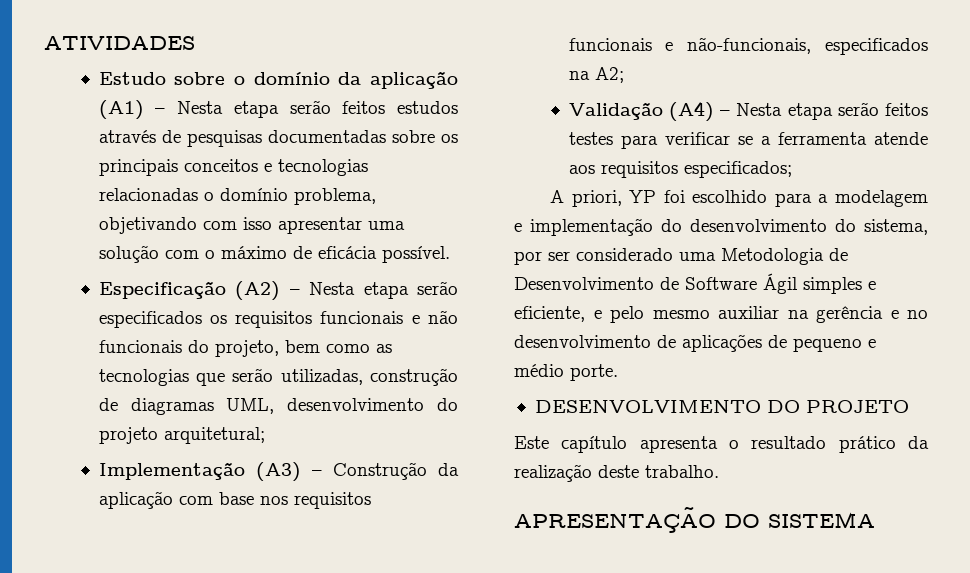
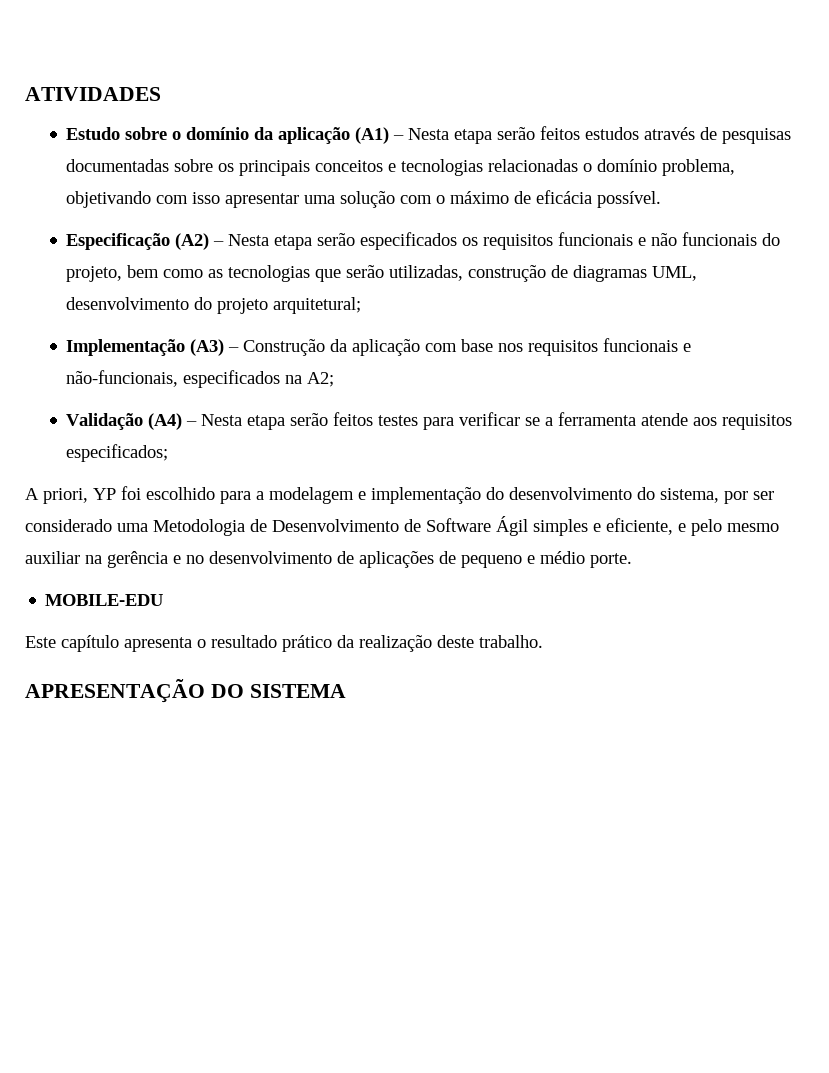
[534,400,909,413] DESENVOLVIMENTO DO PROJETO -> [45,594,164,606] MOBILE-EDU

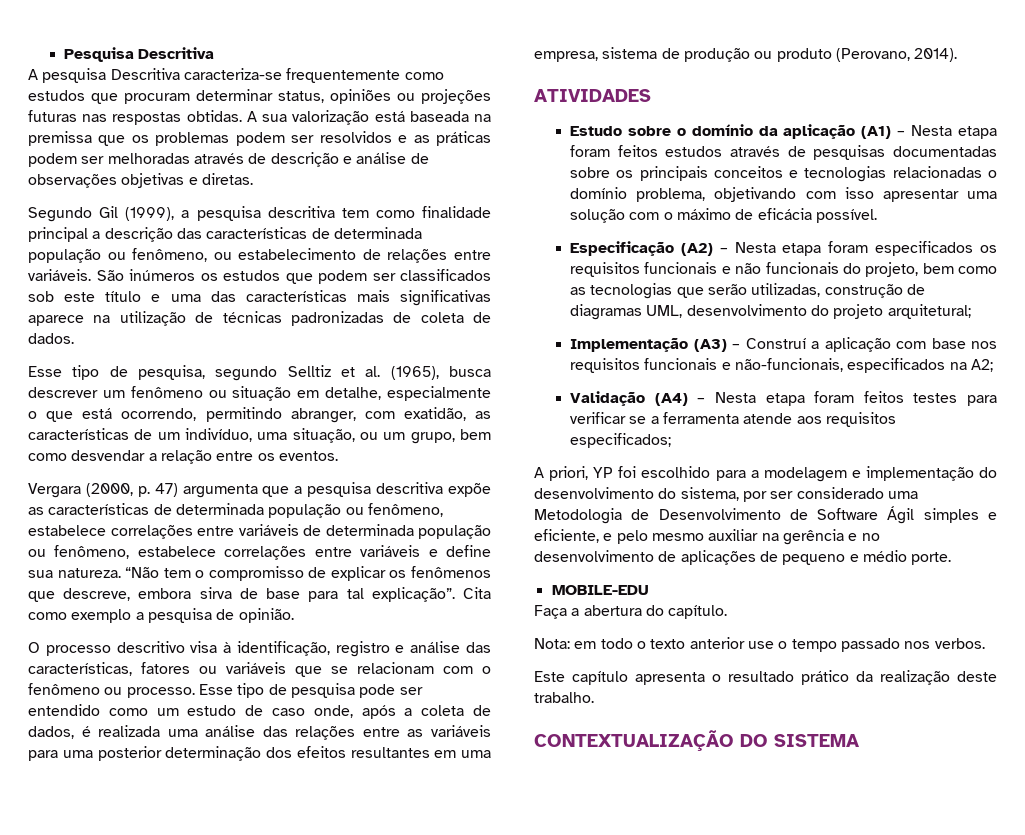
(25, 94) none -> [64,47,215,62] [28,68,444,83] [28,89,491,104] [28,110,492,125] [28,131,492,146] [28,152,429,167] [28,173,253,188] [28,206,491,222] [28,227,422,242] [28,248,491,263] [28,269,491,284] [28,290,491,306] [28,311,491,326] [28,333,74,344] [28,365,491,381] [28,386,491,401] [28,407,492,423] [28,428,491,444] [28,450,338,464] [28,482,492,498] [28,503,443,518] [28,524,491,539] [28,545,492,560] [28,566,491,581] [28,587,492,602] [28,608,294,623] [28,641,491,657] [28,662,491,677] [28,683,423,698] [28,704,492,719] [28,725,491,740] [28,746,491,761] [534,47,958,62] Pesquisa Descritiva // A pesquisa Descritiva caracteriza-se frequentemente como estudos que procuram determinar status, opiniões ou projeções futuras nas respostas obtidas. A sua valorização está baseada na premissa que os problemas podem ser resolvidos e as práticas podem ser melhoradas através de descrição e análise de observações objetivas e diretas. // Segundo Gil (1999), a pesquisa descritiva tem como finalidade principal a descrição das características de determinada população ou fenômeno, ou estabelecimento de relações entre variáveis. São inúmeros os estudos que podem ser classificados sob este título e uma das características mais significativas aparece na utilização de técnicas padronizadas de coleta de dados. // Esse tipo de pesquisa, segundo Selltiz et al. (1965), busca descrever um fenômeno ou situação em detalhe, especialmente o que está ocorrendo, permitindo abranger, com exatidão, as características de um indivíduo, uma situação, ou um grupo, bem como desvendar a relação entre os eventos. // Vergara (2000, p. 47) argumenta que a pesquisa descritiva expõe as características de determinada população ou fenômeno, estabelece correlações entre variáveis de determinada população ou fenômeno, estabelece correlações entre variáveis e define sua natureza. “Não tem o compromisso de explicar os fenômenos que descreve, embora sirva de base para tal explicação”. Cita como exemplo a pesquisa de opinião. // O processo descritivo visa à identificação, registro e análise das características, fatores ou variáveis que se relacionam com o fenômeno ou processo. Esse tipo de pesquisa pode ser entendido como um estudo de caso onde, após a coleta de dados, é realizada uma análise das relações entre as variáveis para uma posterior determinação dos efeitos resultantes em uma empresa, sistema de produção ou produto (Perovano, 2014). //
[497,127,536,140] serão -> [570,145,611,157] foram
[317,233,356,246] serão -> [828,241,869,253] foram
[243,339,348,356] Construção da -> [745,338,820,349] Construí a
[290,413,329,426] serão -> [814,391,855,403] foram
(164, 600) none -> [534,605,728,619] [534,637,985,652] // Faça a abertura do capítulo. // Nota: em todo o texto anterior use o tempo passado nos verbos.
[25,679,205,703] APRESENTAÇÃO -> [534,730,734,751] CONTEXTUALIZAÇÃO

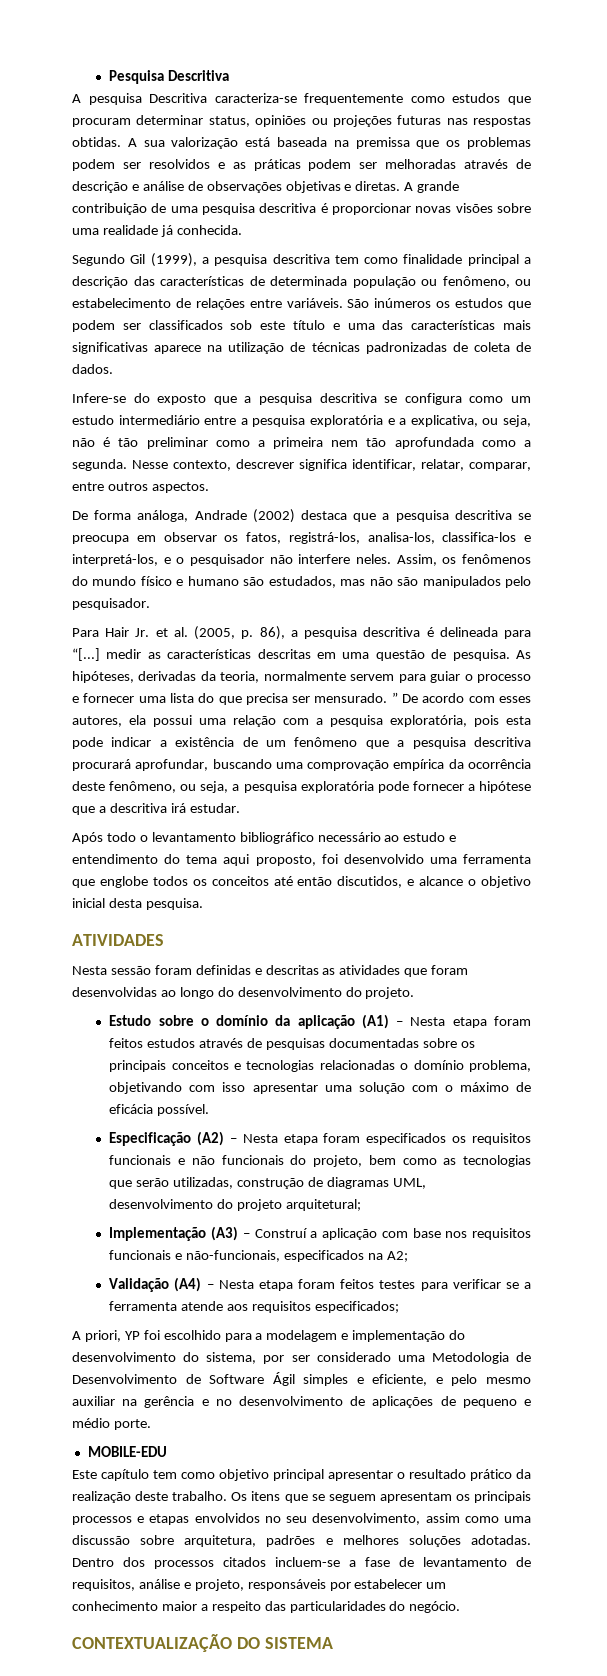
(253, 179) none -> [404,181,460,193] [72,203,531,215] [72,225,242,237] A grande contribuição de uma pesquisa descritiva é proporcionar novas visões sobre uma realidade já conhecida.
[28,365,491,381] [28,386,491,401] [28,407,492,423] [28,428,491,444] [28,450,338,464] [28,482,492,498] [28,503,443,518] [28,524,491,539] [28,545,492,560] [28,566,491,581] [28,587,492,602] [28,608,294,623] [28,641,491,657] [28,662,491,677] [28,683,423,698] [28,704,492,719] [28,725,491,740] [28,746,491,761] [534,47,958,62] [534,89,651,102] Esse tipo de pesquisa, segundo Selltiz et al. (1965), busca descrever um fenômeno ou situação em detalhe, especialmente o que está ocorrendo, permitindo abranger, com exatidão, as características de um indivíduo, uma situação, ou um grupo, bem como desvendar a relação entre os eventos. // Vergara (2000, p. 47) argumenta que a pesquisa descritiva expõe as características de determinada população ou fenômeno, estabelece correlações entre variáveis de determinada população ou fenômeno, estabelece correlações entre variáveis e define sua natureza. “Não tem o compromisso de explicar os fenômenos que descreve, embora sirva de base para tal explicação”. Cita como exemplo a pesquisa de opinião. // O processo descritivo visa à identificação, registro e análise das características, fatores ou variáveis que se relacionam com o fenômeno ou processo. Esse tipo de pesquisa pode ser entendido como um estudo de caso onde, após a coleta de dados, é realizada uma análise das relações entre as variáveis para uma posterior determinação dos efeitos resultantes em uma empresa, sistema de produção ou produto (Perovano, 2014). // ATIVIDADES -> [72,393,531,405] [72,415,532,427] [72,437,531,449] [72,459,531,471] [72,482,209,493] [72,509,531,523] [72,532,531,544] [72,554,531,566] [72,576,531,588] [72,598,150,610] [72,626,531,640] [72,648,531,661] [72,671,531,683] [72,692,532,705] [72,715,531,727] [72,737,531,749] [72,759,531,771] [72,781,532,793] [72,803,240,815] [72,832,457,844] [72,854,531,866] [72,876,532,888] [72,898,203,910] [72,934,164,946] [72,965,469,977] [72,987,415,999] Infere-se do exposto que a pesquisa descritiva se configura como um estudo intermediário entre a pesquisa exploratória e a explicativa, ou seja, não é tão preliminar como a primeira nem tão aprofundada como a segunda. Nesse contexto, descrever significa identificar, relatar, comparar, entre outros aspectos. // De forma análoga, Andrade (2002) destaca que a pesquisa descritiva se preocupa em observar os fatos, registrá-los, analisa-los, classifica-los e interpretá-los, e o pesquisador não interfere neles. Assim, os fenômenos do mundo físico e humano são estudados, mas não são manipulados pelo pesquisador. // Para Hair Jr. et al. (2005, p. 86), a pesquisa descritiva é delineada para “[...] medir as características descritas em uma questão de pesquisa. As hipóteses, derivadas da teoria, normalmente servem para guiar o processo e fornecer uma lista do que precisa ser mensurado. ” De acordo com esses autores, ela possui uma relação com a pesquisa exploratória, pois esta pode indicar a existência de um fenômeno que a pesquisa descritiva procurará aprofundar, buscando uma comprovação empírica da ocorrência deste fenômeno, ou seja, a pesquisa exploratória pode fornecer a hipótese que a descritiva irá estudar. // Após todo o levantamento bibliográfico necessário ao estudo e entendimento do tema aqui proposto, foi desenvolvido uma ferramenta que englobe todos os conceitos até então discutidos, e alcance o objetivo inicial desta pesquisa. // ATIVIDADES // Nesta sessão foram definidas e descritas as atividades que foram desenvolvidas ao longo do desenvolvimento do projeto.
[534,605,728,619] [534,637,985,652] [534,671,705,685] Faça a abertura do capítulo. // Nota: em todo o texto anterior use o tempo passado nos verbos. // Este capítulo apresenta -> [72,1469,393,1481] Este capítulo tem como objetivo principal apresentar
(594, 697) none -> [231,1491,531,1503] [72,1513,531,1525] [72,1535,531,1547] [72,1557,531,1569] [72,1579,447,1591] [72,1601,461,1613] Os itens que se seguem apresentam os principais processos e etapas envolvidos no seu desenvolvimento, assim como uma discussão sobre arquitetura, padrões e melhores soluções adotadas. Dentro dos processos citados incluem-se a fase de levantamento de requisitos, análise e projeto, responsáveis por estabelecer um conhecimento maior a respeito das particularidades do negócio.

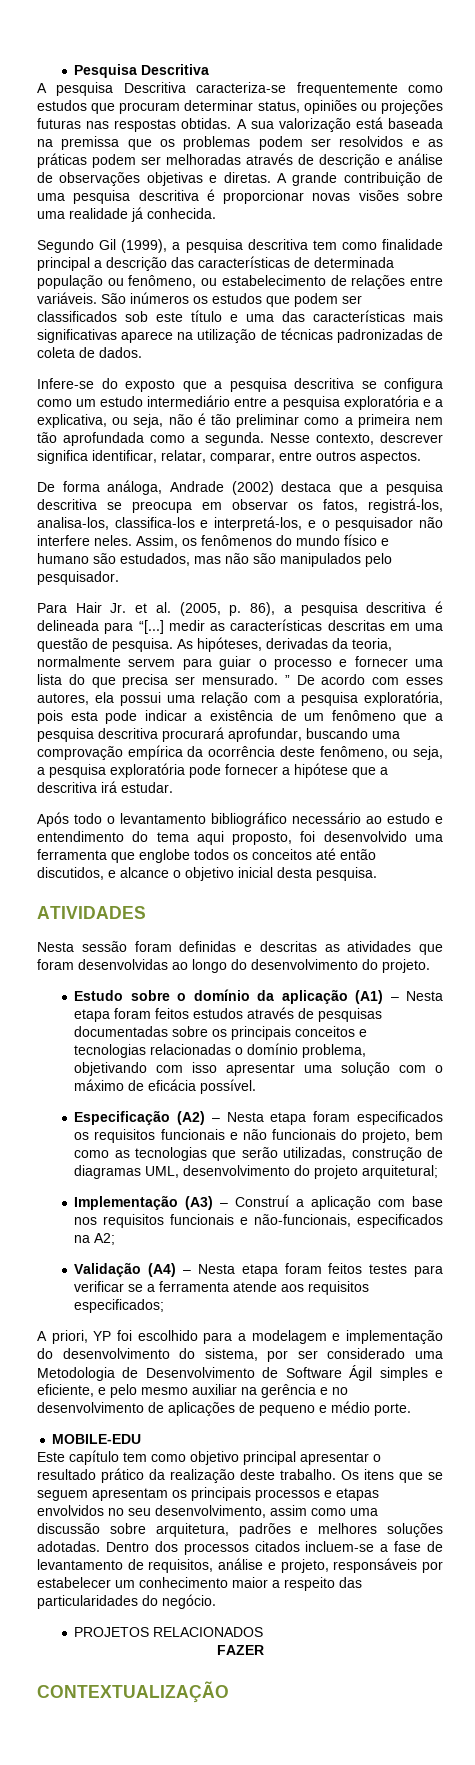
(461, 1607) none -> [74,1627,264,1637] [216,1645,264,1655] // PROJETOS RELACIONADOS // FAZER
[236,1637,333,1649] DO SISTEMA -> (229, 1692) none

